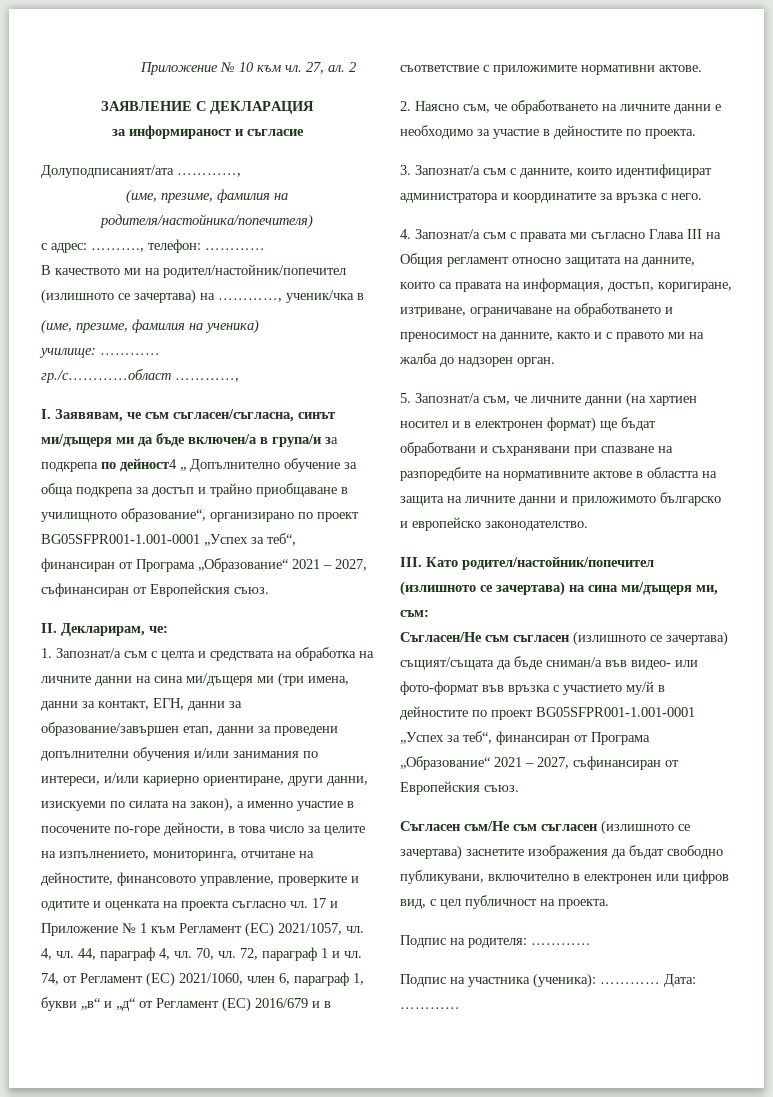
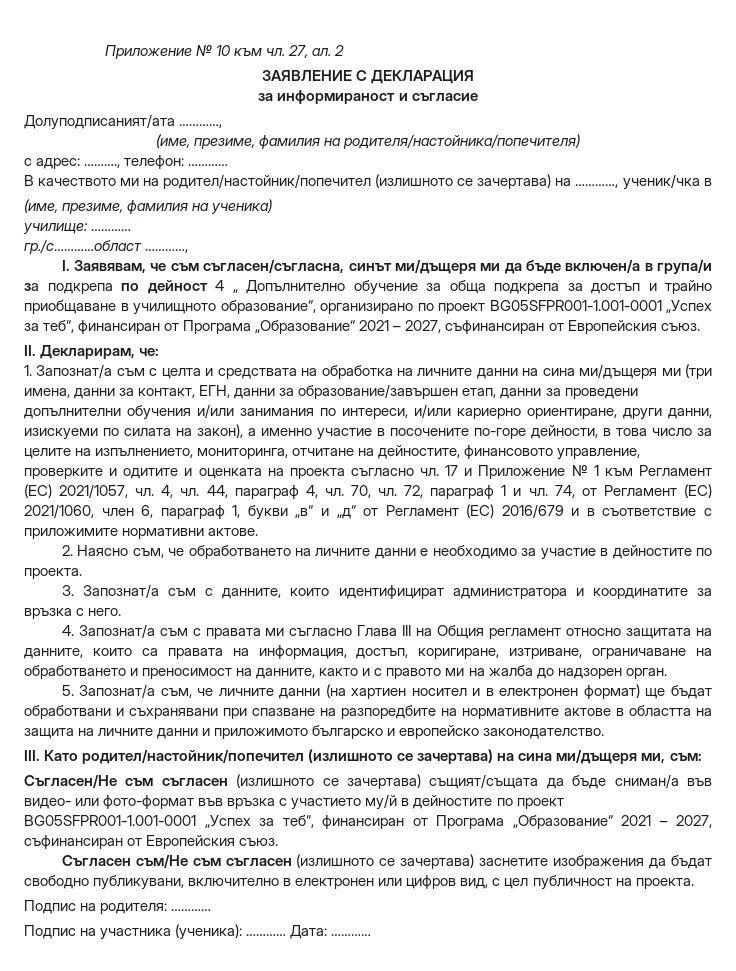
[120,458,177,472] дейност4 -> [147,280,224,294] дейност 4

